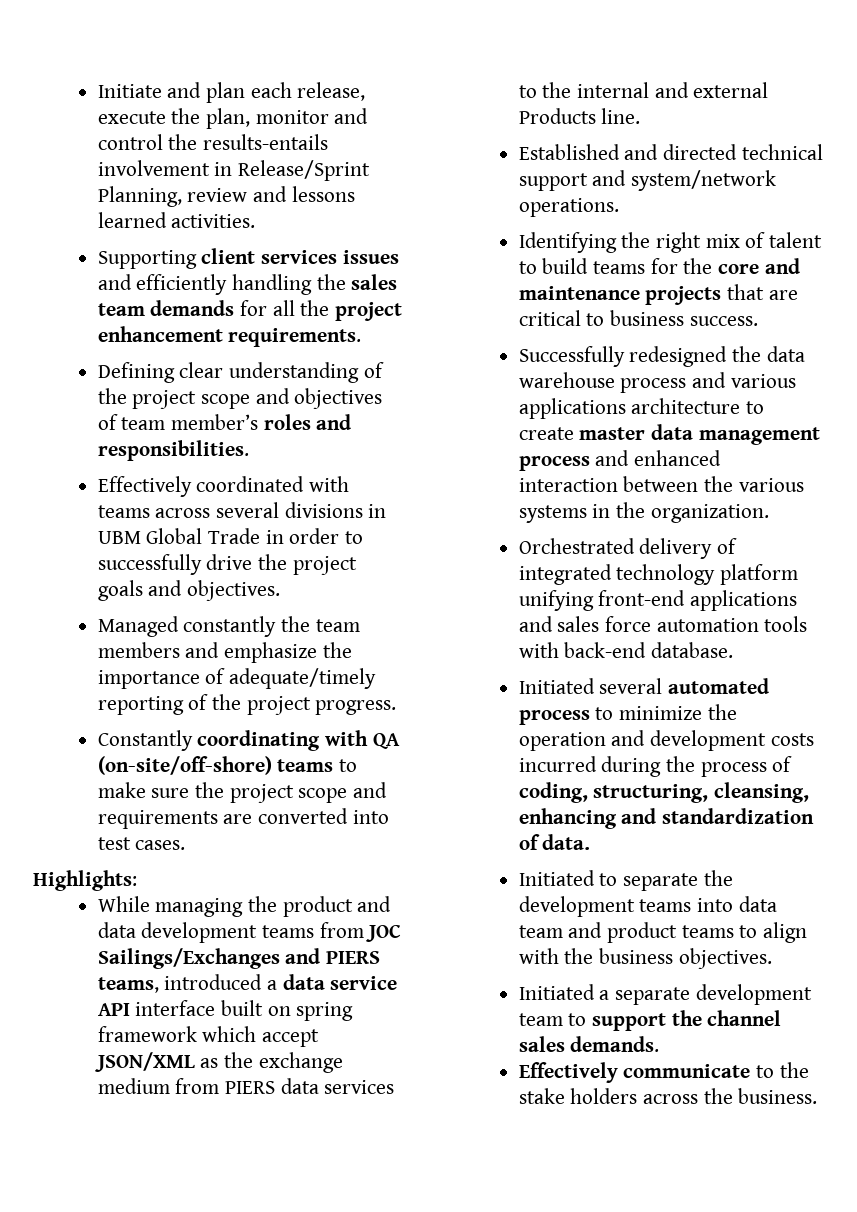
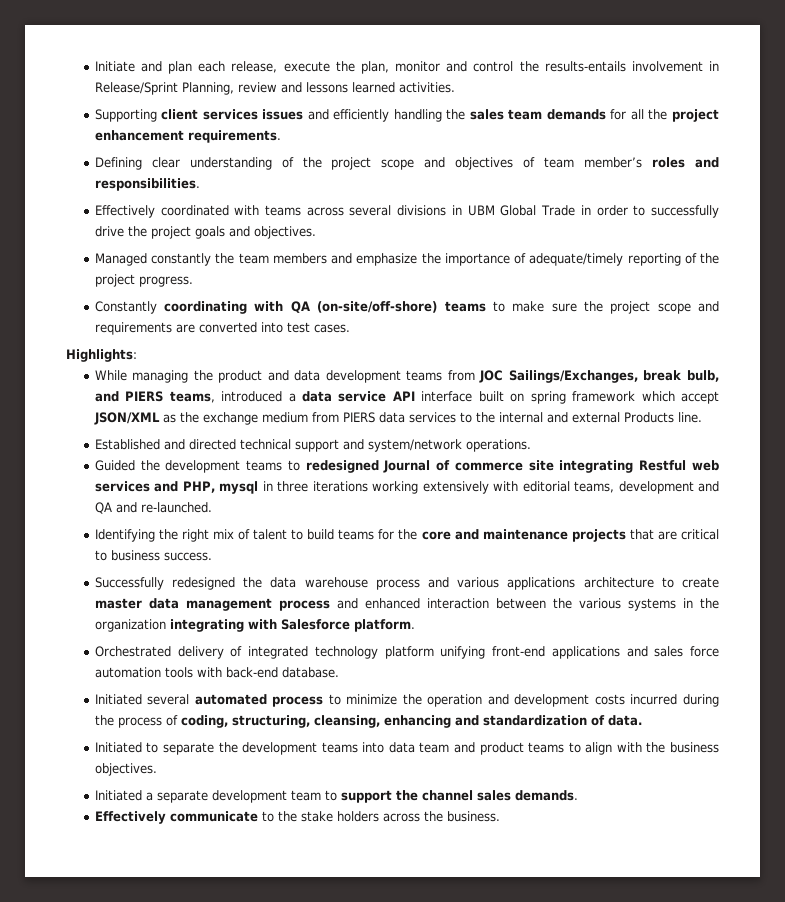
[97,948,280,969] Sailings/Exchanges -> [508,370,719,383] Sailings/Exchanges, break bulb,
(619, 207) none -> [94,460,719,473] [94,481,719,494] [94,502,212,514] // Guided the development teams to redesigned Journal of commerce site integrating Restful web services and PHP, mysql in three iterations working extensively with editorial teams, development and QA and re-launched.
[650,504,769,523] organization. -> [94,619,415,632] organization integrating with Salesforce platform.

